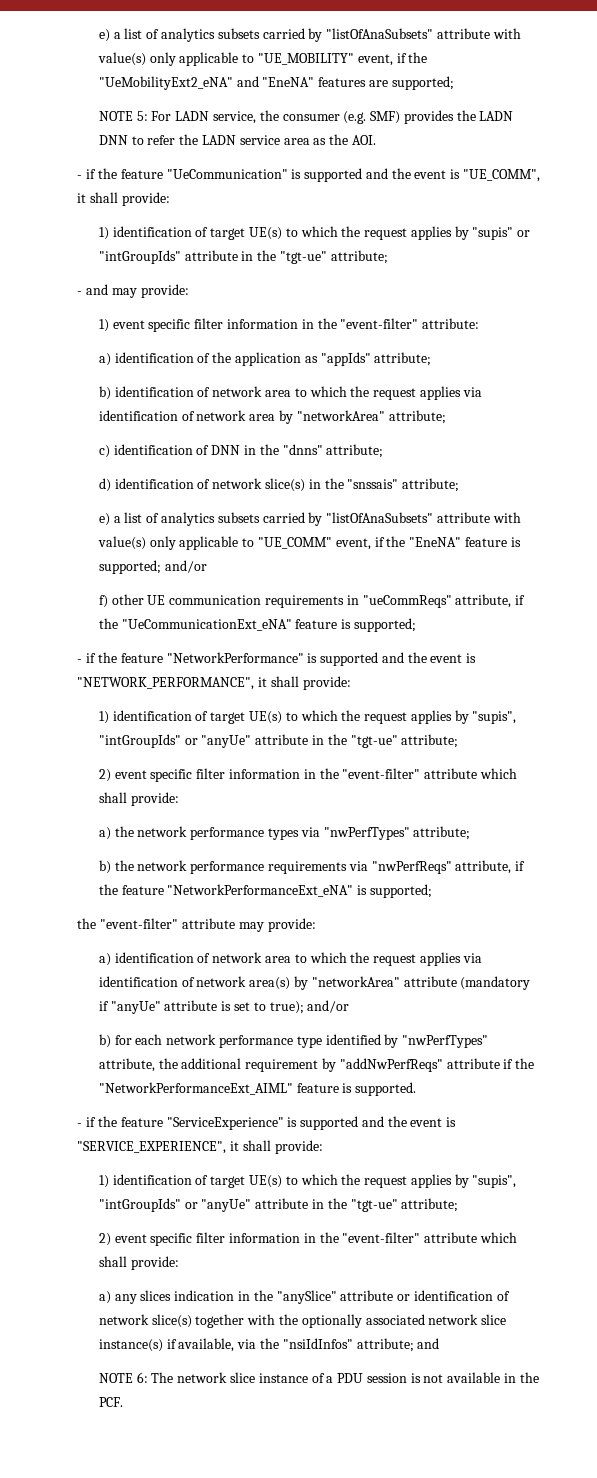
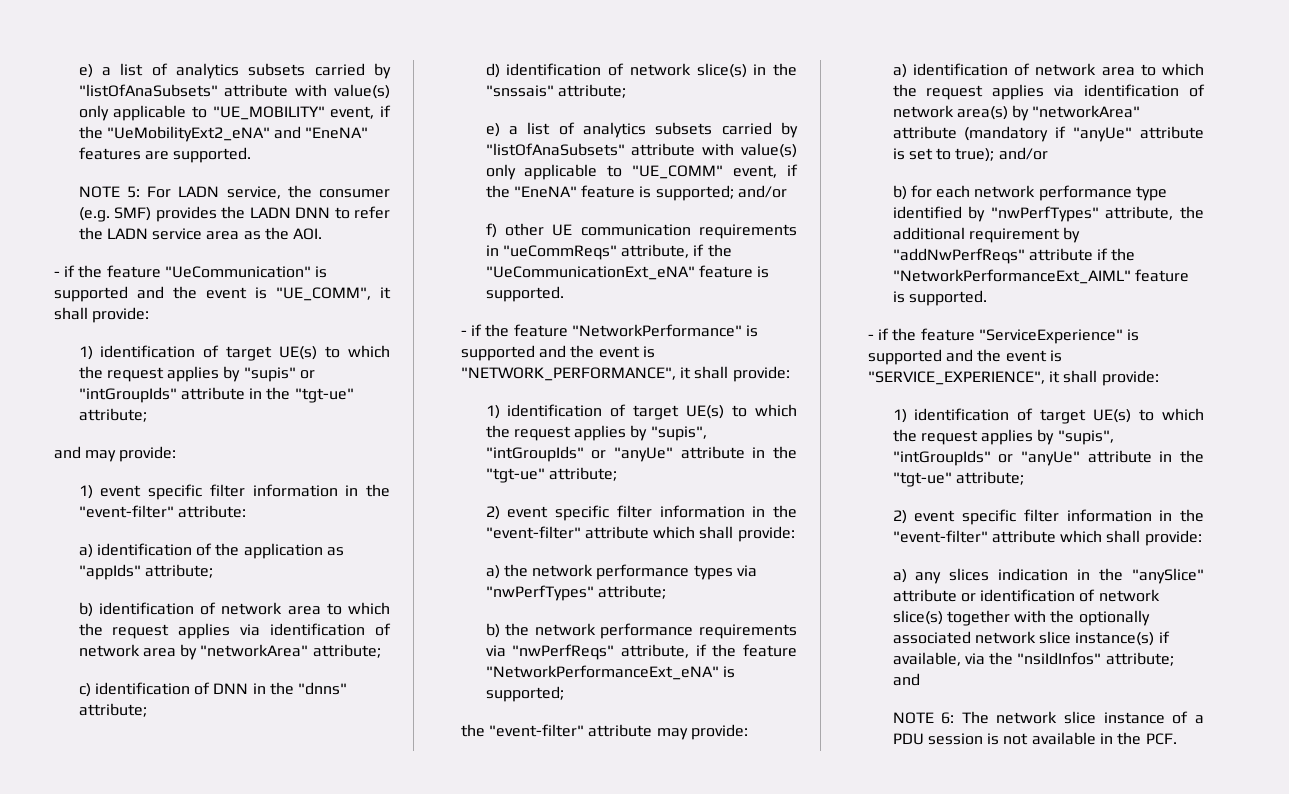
[391,76,454,90] supported; -> [173,147,252,163] supported.
[77,291,83,295] - -> (147, 415) none
[353,618,416,632] supported; -> [485,286,564,302] supported.

